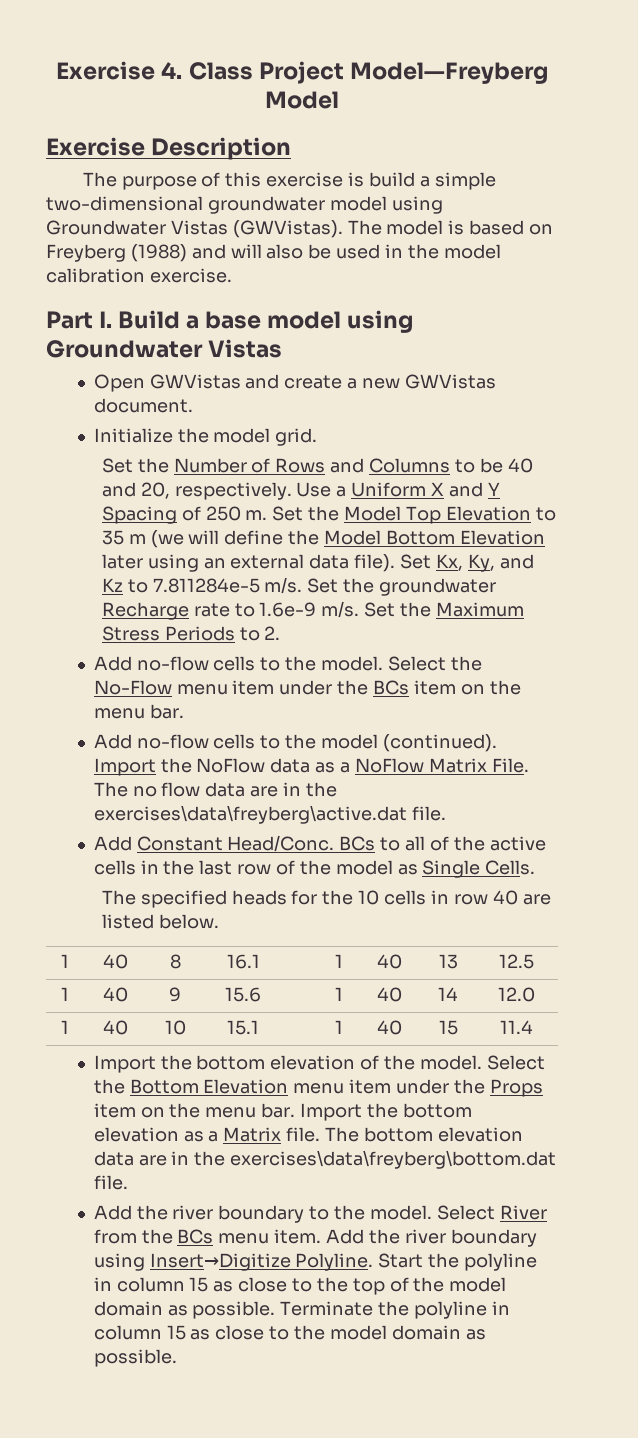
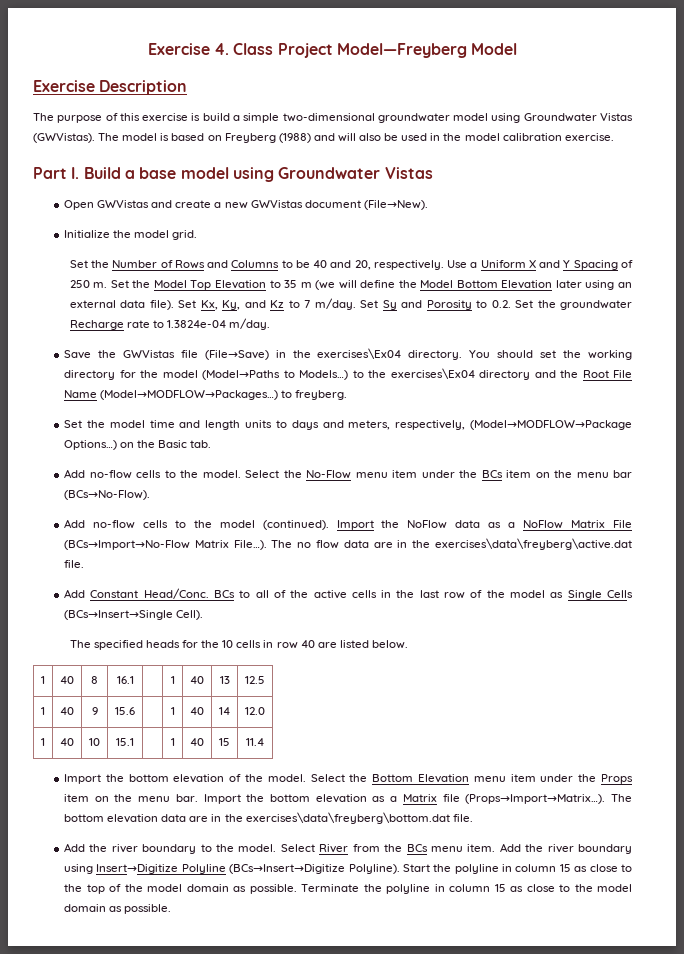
[93,398,193,413] document. -> [304,200,428,210] document (File→New).
[152,577,303,594] 7.811284e-5 m/s. -> [304,298,511,310] 7 m/day. Set Sy and Porosity to 0.2.
[259,601,524,618] [101,626,281,641] 1.6e-9 m/s. Set the Maximum Stress Periods to 2. -> [167,318,271,330] [64,348,632,360] [64,368,632,380] [64,390,348,400] [64,420,632,430] [64,440,212,450] 1.3824e-04 m/day. // Save the GWVistas file (File→Save) in the exercises\Ex04 directory. You should set the working directory for the model (Model→Paths to Models…) to the exercises\Ex04 directory and the Root File Name (Model→MODFLOW→Packages…) to freyberg. // Set the model time and length units to days and meters, respectively, (Model→MODFLOW→Package Options…) on the Basic tab.
[149,704,184,719] bar. -> [613,470,632,478] [64,490,151,500] bar (BCs→No-Flow).
[491,758,529,773] File. -> [612,520,632,528] [64,540,267,550] File (BCs→Import→No-Flow Matrix File…).
[485,860,536,875] Cells. -> [607,590,634,598] [64,610,204,620] Cells (BCs→Insert→Single Cell).
[286,1127,321,1142] file. -> [442,794,606,804] file (Props→Import→Matrix…).
[295,1253,374,1271] Polyline. -> [181,864,400,874] Polyline (BCs→Insert→Digitize Polyline).

